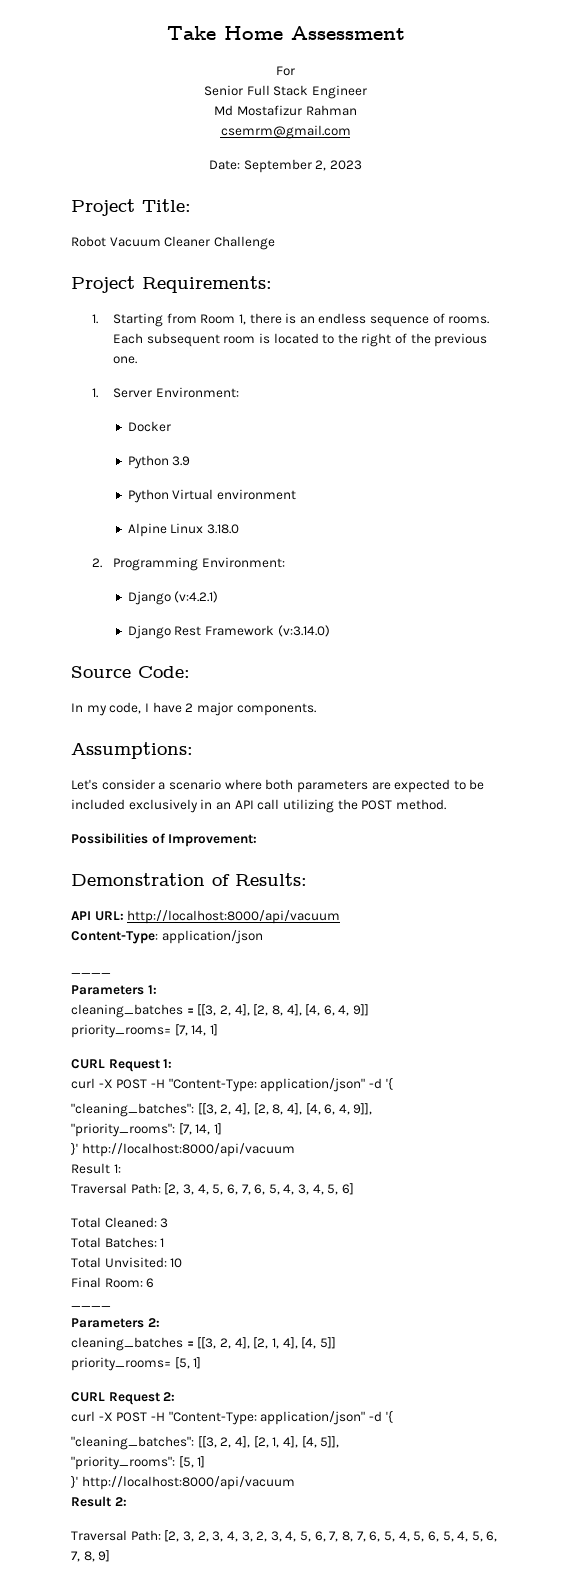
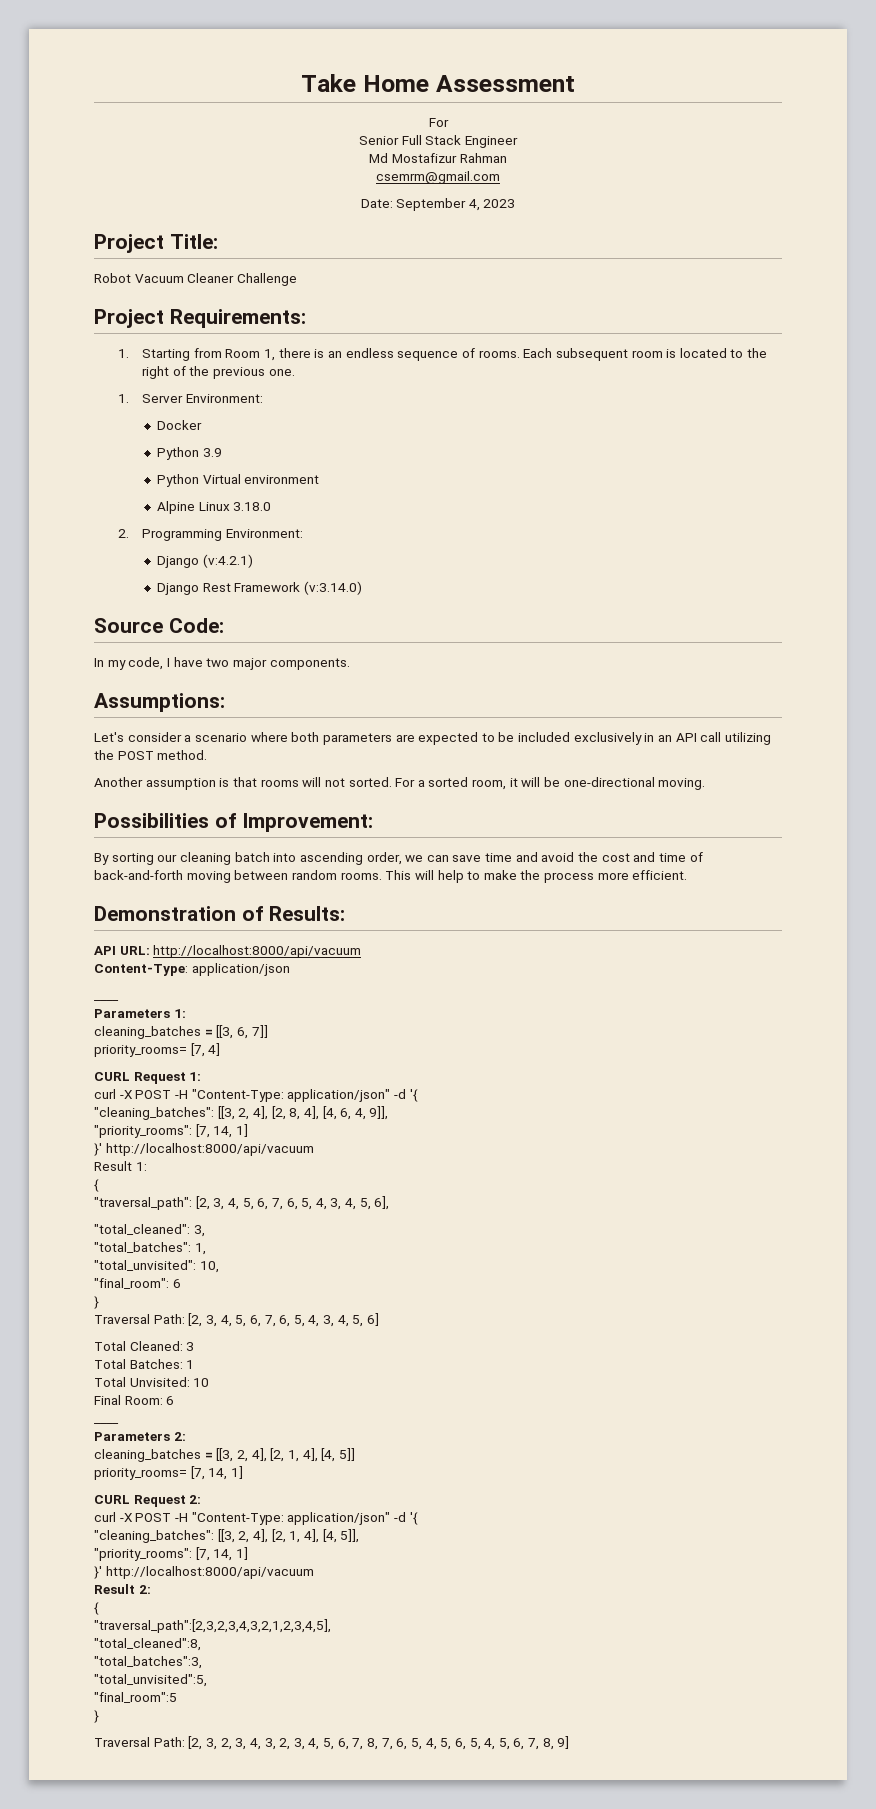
[315,160,327,171] 2, -> [468,199,480,211] 4,
[185,703,194,712] 2 -> [206,658,230,667] two
[71,833,258,847] Possibilities of Improvement: -> [94,777,706,790] [94,813,374,832] [94,852,703,865] [94,870,688,883] Another assumption is that rooms will not sorted. For a sorted room, it will be one-directional moving. // Possibilities of Improvement: // By sorting our cleaning batch into ascending order, we can save time and avoid the cost and time of back-and-forth moving between random rooms. This will help to make the process more efficient.
[219,1004,370,1016] [71,1024,218,1038] 2, 4], [2, 8, 4], [4, 6, 4, 9]] // priority_rooms= [7, 14, 1] -> [236,1025,268,1039] [94,1043,221,1057] 6, 7]] // priority_rooms= [7, 4]
(121, 1168) none -> [94,1179,99,1192] [94,1196,390,1210] [94,1224,205,1237] [94,1242,206,1255] [94,1260,219,1273] [94,1278,181,1289] [94,1296,99,1309] // { // "traversal_path": [2, 3, 4, 5, 6, 7, 6, 5, 4, 3, 4, 5, 6], // "total_cleaned": 3, // "total_batches": 1, // "total_unvisited": 10, // "final_room": 6 // }
[174,1357,190,1369] [5, -> [190,1466,228,1480] [7, 14,
[178,1456,194,1468] [5, -> [195,1547,233,1561] [7, 14,
(127, 1501) none -> [94,1602,99,1615] [94,1619,331,1633] [94,1638,201,1651] [94,1656,202,1669] [94,1674,207,1687] [94,1692,177,1703] [94,1710,99,1723] // { // "traversal_path":[2,3,2,3,4,3,2,1,2,3,4,5], // "total_cleaned":8, // "total_batches":3, // "total_unvisited":5, // "final_room":5 // }

